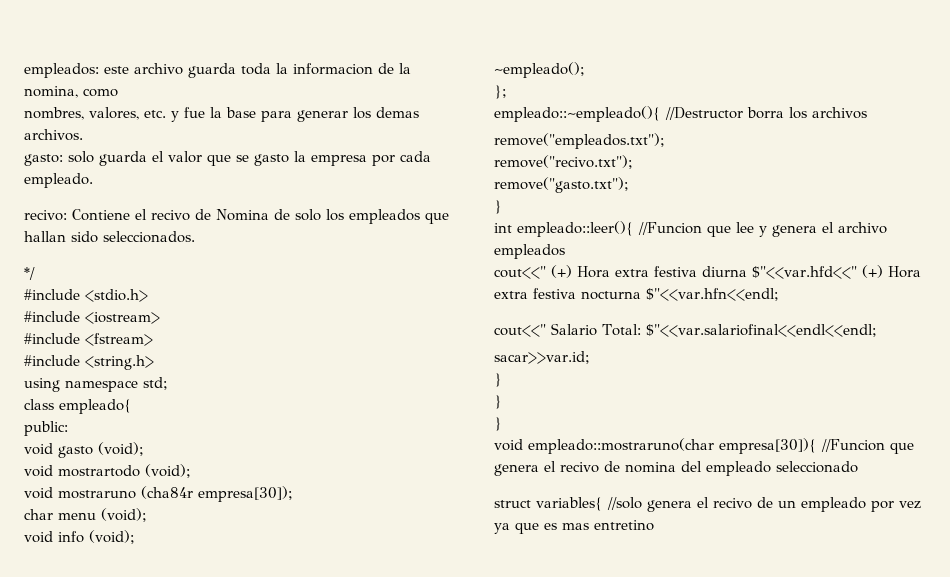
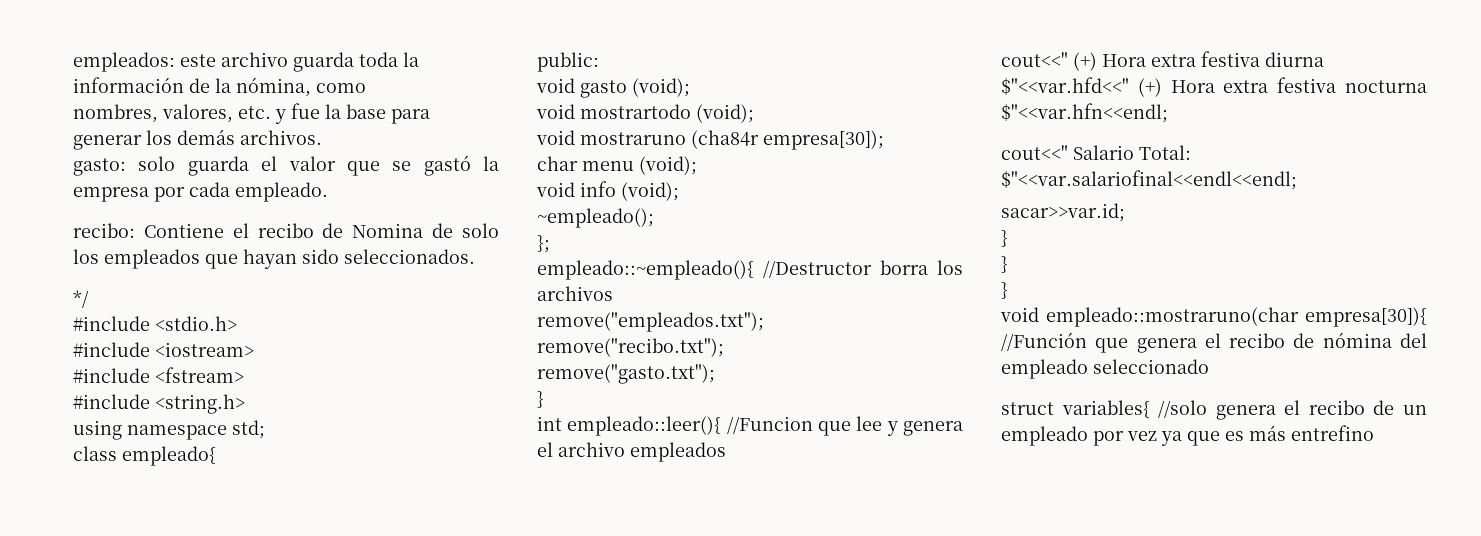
[293,63,373,75] informacion -> [73,77,184,93] información
[24,86,78,98] nomina, -> [236,77,311,97] nómina,
[376,107,419,118] demas -> [177,129,235,145] demás
[254,154,289,166] gasto -> [423,155,471,176] gastó
[24,210,67,221] recivo: -> [73,223,135,238] recibo:
[151,210,190,221] recivo -> [257,223,314,238] recibo
[24,231,66,242] hallan -> [243,249,297,269] hayan
[494,155,633,169] remove("recivo.txt"); -> [537,338,724,357] remove("recibo.txt");
[821,439,885,452] //Funcion -> [1001,332,1087,351] //Función
[560,461,676,473] recivo de nomina -> [1229,332,1392,348] recibo de nómina
[713,498,752,509] recivo -> [1308,400,1365,415] recibo
[562,520,654,531] mas entretino -> [1249,425,1374,441] más entrefino

